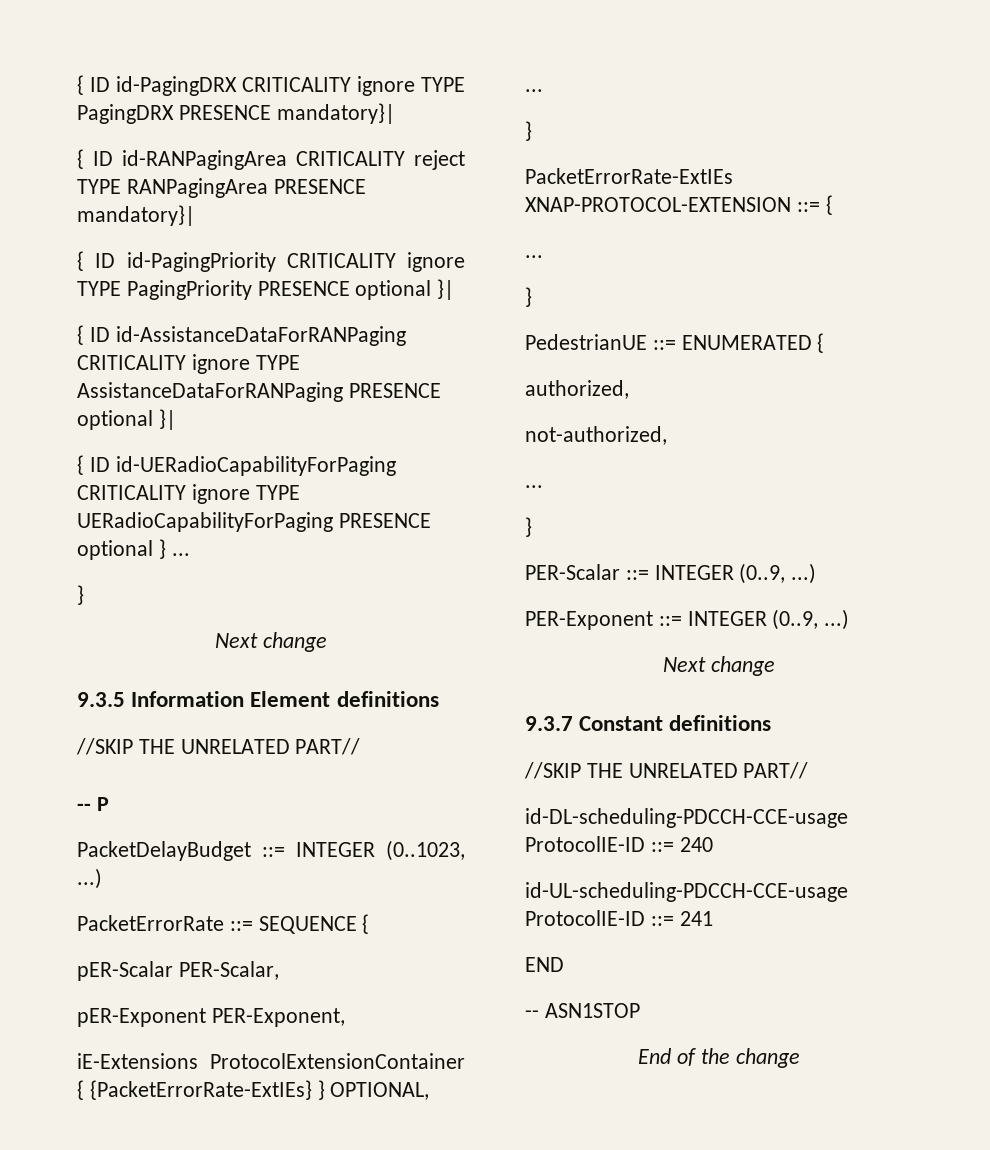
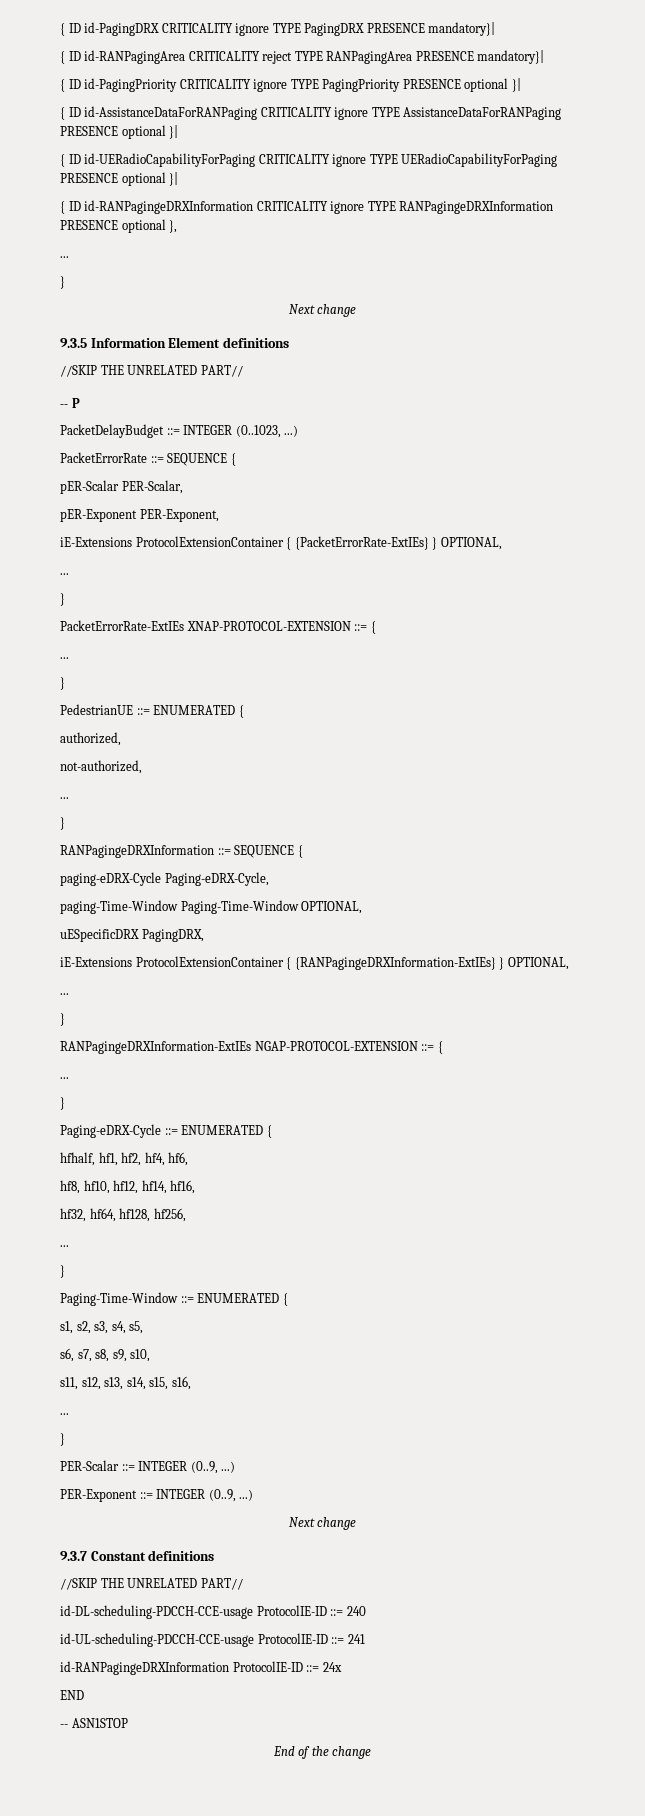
[158,539,166,559] } -> [169,172,179,186] [60,200,554,214] [60,219,178,233] }| // { ID id-RANPagingeDRXInformation CRITICALITY ignore TYPE RANPagingeDRXInformation PRESENCE optional }, //
(532, 527) none -> [60,845,303,858] [60,872,269,886] [60,900,363,914] [60,929,204,942] [60,956,569,970] [60,993,69,995] [60,1013,65,1026] [60,1041,443,1054] [60,1077,69,1079] [60,1097,65,1110] [60,1124,272,1138] [60,1152,189,1166] [60,1180,196,1194] [60,1208,186,1222] [60,1245,69,1247] [60,1265,65,1278] [60,1292,288,1306] [60,1321,144,1334] [60,1348,151,1362] [60,1376,191,1390] [60,1413,69,1415] [60,1433,65,1446] // RANPagingeDRXInformation ::= SEQUENCE { // paging-eDRX-Cycle Paging-eDRX-Cycle, // paging-Time-Window Paging-Time-Window OPTIONAL, // uESpecificDRX PagingDRX, // iE-Extensions ProtocolExtensionContainer { {RANPagingeDRXInformation-ExtIEs} } OPTIONAL, // ... // } // RANPagingeDRXInformation-ExtIEs NGAP-PROTOCOL-EXTENSION ::= { // ... // } // Paging-eDRX-Cycle ::= ENUMERATED { // hfhalf, hf1, hf2, hf4, hf6, // hf8, hf10, hf12, hf14, hf16, // hf32, hf64, hf128, hf256, // ... // } // Paging-Time-Window ::= ENUMERATED { // s1, s2, s3, s4, s5, // s6, s7, s8, s9, s10, // s11, s12, s13, s14, s15, s16, // ... // }
(713, 918) none -> [60,1661,342,1675] // id-RANPagingeDRXInformation ProtocolIE-ID ::= 24x

